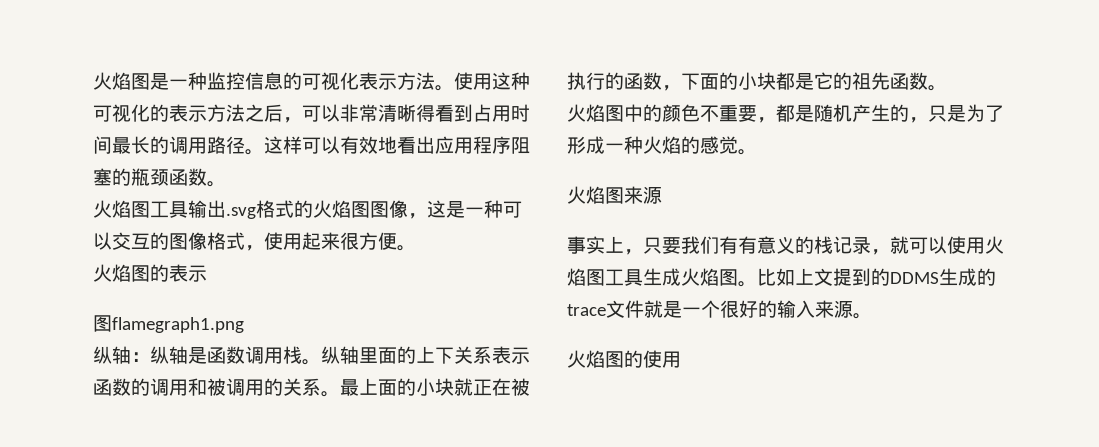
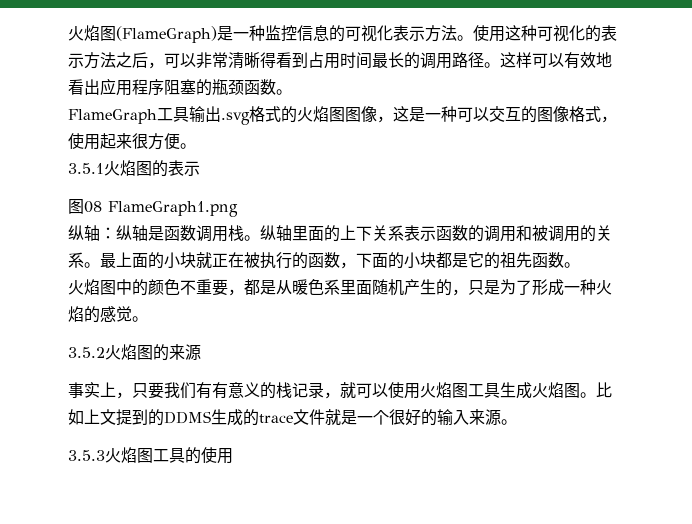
[93,72,150,90] 火焰图 -> [68,25,217,43] 火焰图(FlameGraph)
[93,200,150,218] 火焰图 -> [68,109,157,124] FlameGraph
(416, 248) none -> [68,163,104,174] 3.5.1
[112,317,244,333] flamegraph1.png -> [84,201,238,217] 08 FlameGraph1.png
(814, 113) none -> [276,279,372,295] 从暖色系里面
[567,186,624,204] 火焰图 -> [68,344,169,361] 3.5.2火焰图的
[567,350,624,368] 火焰图 -> [68,447,185,463] 3.5.3火焰图工具

